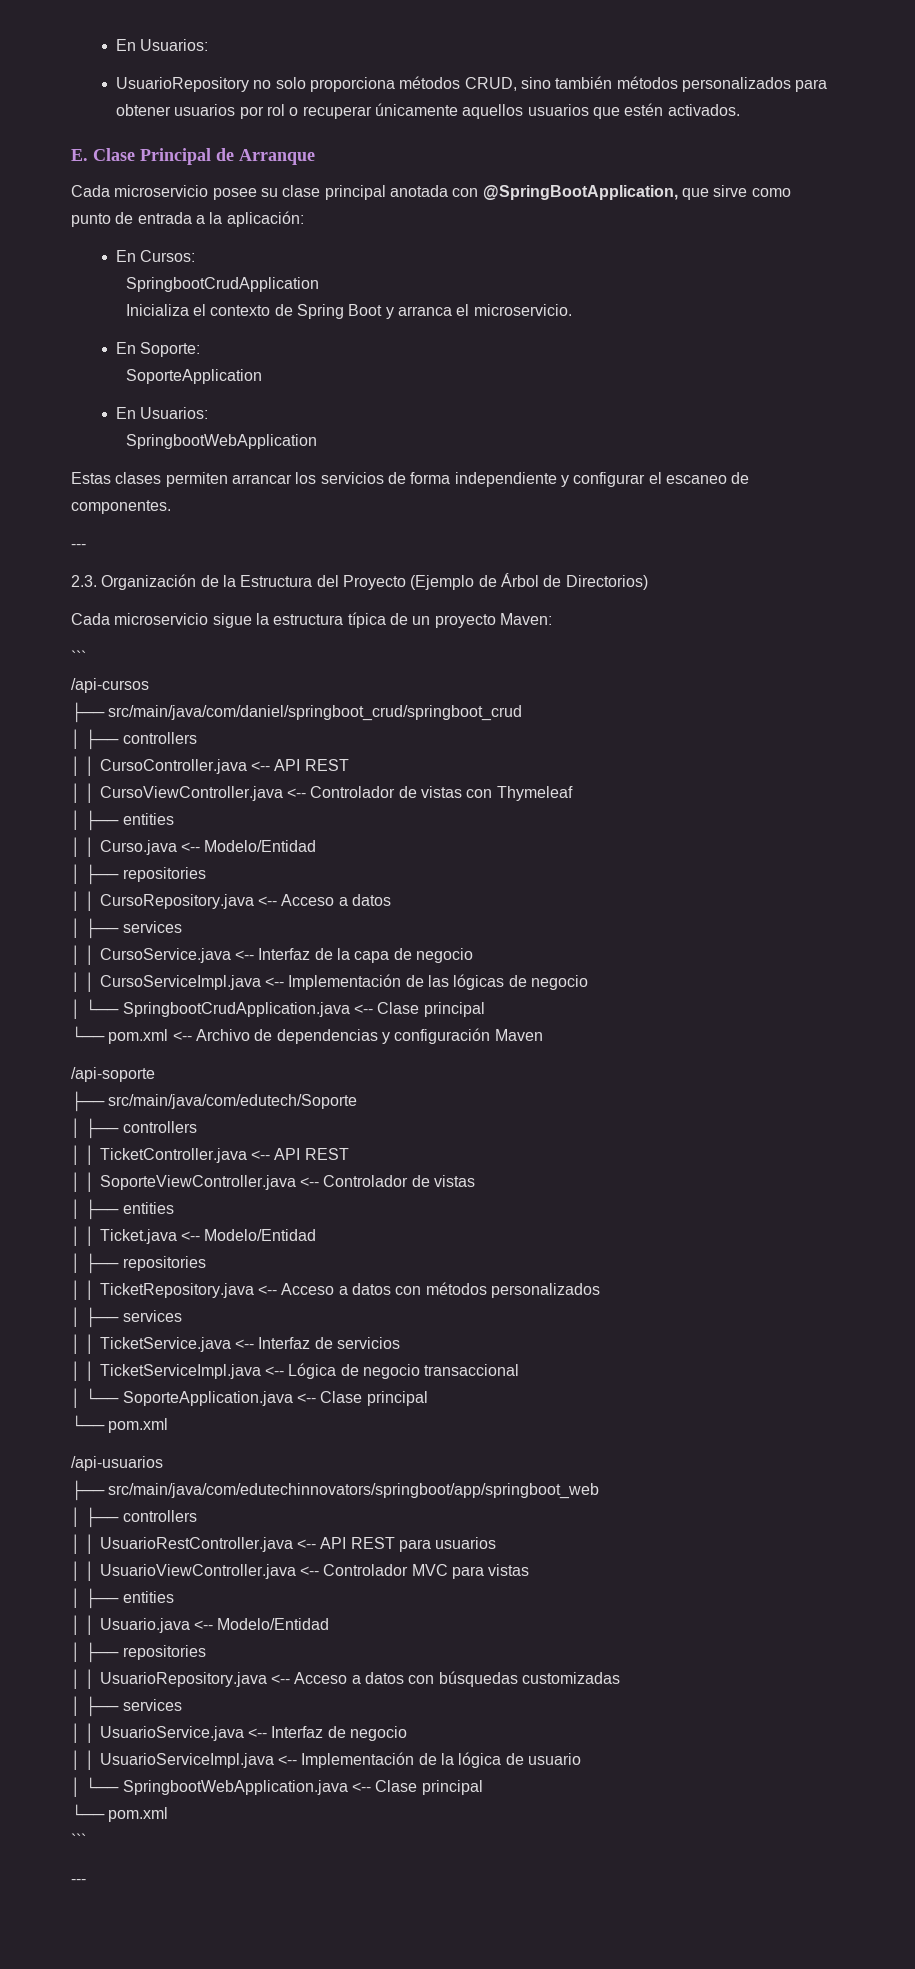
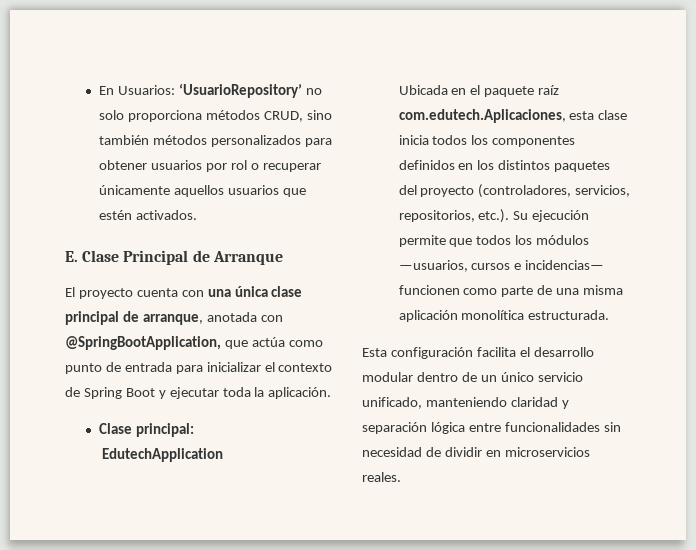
[115,39,209,51] [115,77,249,92] En Usuarios: // UsuarioRepository -> [99,83,303,98] En Usuarios: ‘UsuarioRepository’
[71,185,386,200] Cada microservicio posee su clase principal -> [65,286,303,299] [65,311,203,325] El proyecto cuenta con una única clase principal de arranque,
[713,185,748,197] sirve -> [251,337,285,347] actúa
[195,211,304,227] [115,250,196,262] [125,277,319,292] [125,304,189,316] a la aplicación: // En Cursos: // SpringbootCrudApplication // Inicializa -> [175,362,261,374] para inicializar
[397,304,572,316] [115,342,201,357] [125,369,262,384] [115,407,209,419] [125,434,317,449] [71,472,750,487] [71,500,171,514] [71,544,86,549] [71,573,648,590] [71,612,552,628] [71,650,86,663] [71,678,149,693] [71,702,523,723] [71,729,197,750] [71,756,349,776] [71,783,573,803] [71,810,174,831] [71,837,317,857] [71,864,206,885] [71,891,391,911] [71,918,182,939] [71,945,473,965] [71,972,588,992] [71,999,485,1019] [71,1026,543,1044] [71,1067,155,1082] [71,1091,358,1112] [71,1118,197,1139] [71,1145,349,1165] [71,1172,475,1192] [71,1199,174,1220] [71,1226,317,1246] [71,1253,206,1274] [71,1280,600,1300] [71,1307,182,1328] [71,1334,400,1354] [71,1361,520,1381] [71,1388,428,1408] [71,1415,169,1433] [71,1456,163,1471] [71,1480,600,1501] [71,1507,197,1528] [71,1534,497,1554] [71,1561,530,1581] [71,1588,174,1609] [71,1615,330,1635] [71,1642,206,1663] [71,1669,620,1689] [71,1696,182,1717] [71,1723,407,1743] [71,1750,581,1770] [71,1777,483,1797] [71,1804,169,1822] [71,1833,86,1846] [71,1879,86,1884] arranca el microservicio. // En Soporte: // SoporteApplication // En Usuarios: // SpringbootWebApplication // Estas clases permiten arrancar los servicios de forma independiente y configurar el escaneo de componentes. // --- // 2.3. Organización de la Estructura del Proyecto (Ejemplo de Árbol de Directorios) // Cada microservicio sigue la estructura típica de un proyecto Maven: // ``` // /api-cursos // ├── src/main/java/com/daniel/springboot_crud/springboot_crud // │ ├── controllers // │ │ CursoController.java <-- API REST // │ │ CursoViewController.java <-- Controlador de vistas con Thymeleaf // │ ├── entities // │ │ Curso.java <-- Modelo/Entidad // │ ├── repositories // │ │ CursoRepository.java <-- Acceso a datos // │ ├── services // │ │ CursoService.java <-- Interfaz de la capa de negocio // │ │ CursoServiceImpl.java <-- Implementación de las lógicas de negocio // │ └── SpringbootCrudApplication.java <-- Clase principal // └── pom.xml <-- Archivo de dependencias y configuración Maven // /api-soporte // ├── src/main/java/com/edutech/Soporte // │ ├── controllers // │ │ TicketController.java <-- API REST // │ │ SoporteViewController.java <-- Controlador de vistas // │ ├── entities // │ │ Ticket.java <-- Modelo/Entidad // │ ├── repositories // │ │ TicketRepository.java <-- Acceso a datos con métodos personalizados // │ ├── services // │ │ TicketService.java <-- Interfaz de servicios // │ │ TicketServiceImpl.java <-- Lógica de negocio transaccional // │ └── SoporteApplication.java <-- Clase principal // └── pom.xml // /api-usuarios // ├── src/main/java/com/edutechinnovators/springboot/app/springboot_web // │ ├── controllers // │ │ UsuarioRestController.java <-- API REST para usuarios // │ │ UsuarioViewController.java <-- Controlador MVC para vistas // │ ├── entities // │ │ Usuario.java <-- Modelo/Entidad // │ ├── repositories // │ │ UsuarioRepository.java <-- Acceso a datos con búsquedas customizadas // │ ├── services // │ │ UsuarioService.java <-- Interfaz de negocio // │ │ UsuarioServiceImpl.java <-- Implementación de la lógica de usuario // │ └── SpringbootWebApplication.java <-- Clase principal // └── pom.xml // ``` // --- -> [169,387,332,399] [99,423,195,437] [101,448,223,462] [398,85,560,97] [398,109,628,123] [398,135,576,147] [398,160,611,172] [398,184,631,198] [398,209,590,223] [398,235,590,247] [398,260,605,272] [398,285,624,297] [398,310,610,322] [362,347,594,359] [362,372,583,382] [362,397,569,409] [362,422,621,434] [362,447,590,457] [362,472,401,482] ejecutar toda la aplicación. // Clase principal: // EdutechApplication // Ubicada en el paquete raíz com.edutech.Aplicaciones, esta clase inicia todos los componentes definidos en los distintos paquetes del proyecto (controladores, servicios, repositorios, etc.). Su ejecución permite que todos los módulos —usuarios, cursos e incidencias— funcionen como parte de una misma aplicación monolítica estructurada. // Esta configuración facilita el desarrollo modular dentro de un único servicio unificado, manteniendo claridad y separación lógica entre funcionalidades sin necesidad de dividir en microservicios reales.

